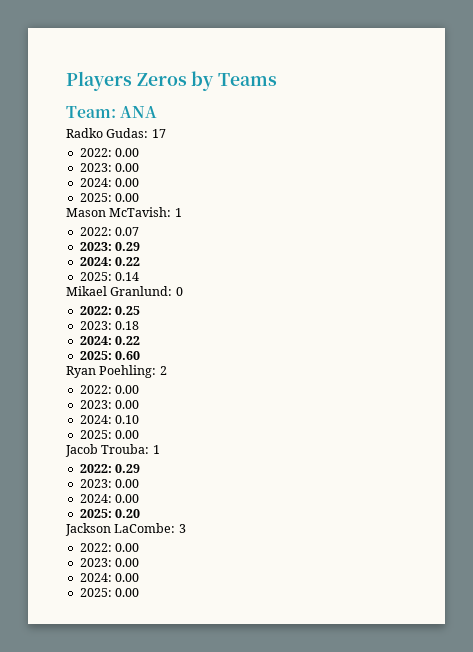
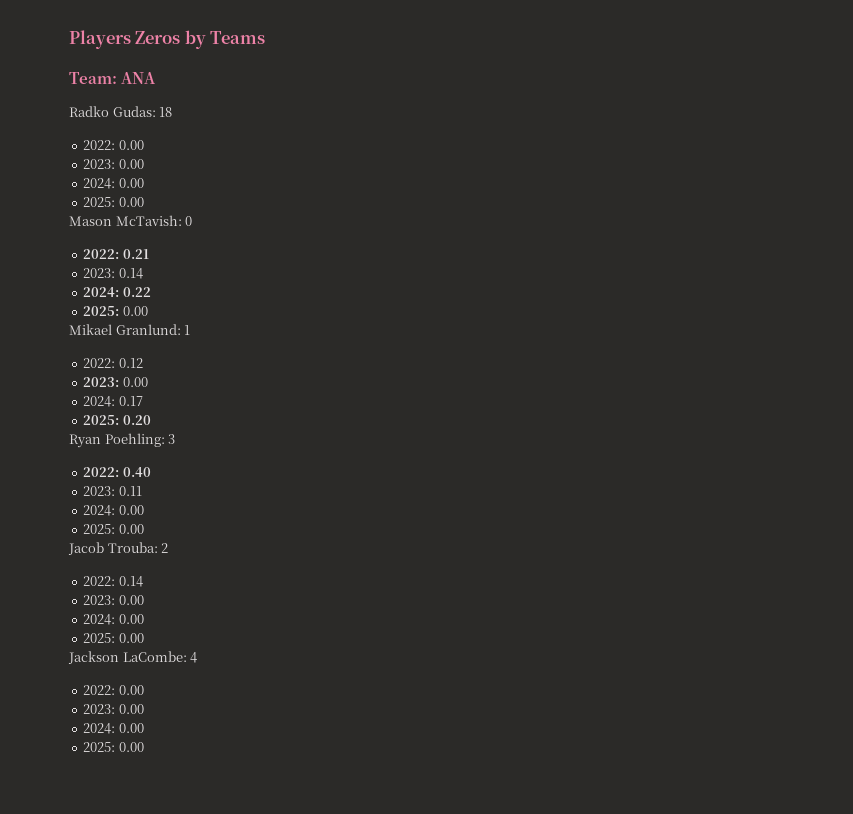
[151,129,166,138] 17 -> [159,107,173,117] 18
[174,208,182,217] [79,227,140,236] [79,242,141,251] [79,257,141,266] [79,272,140,281] 1 // 2022: 0.07 // 2023: 0.29 // 2024: 0.22 // 2025: 0.14 -> [185,216,193,226] [83,249,149,259] [83,268,143,279] [83,287,151,297] [83,306,148,316] 0 // 2022: 0.21 // 2023: 0.14 // 2024: 0.22 // 2025: 0.00
[175,287,183,296] [79,306,141,315] [79,321,140,330] [79,336,141,345] [79,351,141,360] [66,365,167,378] [79,385,140,394] [79,400,140,409] [79,415,140,424] 0 // 2022: 0.25 // 2023: 0.18 // 2024: 0.22 // 2025: 0.60 // Ryan Poehling: 2 // 2022: 0.00 // 2023: 0.00 // 2024: 0.10 -> [184,325,191,335] [83,358,143,368] [83,377,148,387] [83,396,143,407] [83,415,151,425] [69,433,176,448] [83,467,151,477] [83,486,142,496] [83,505,144,516] 1 // 2022: 0.12 // 2023: 0.00 // 2024: 0.17 // 2025: 0.20 // Ryan Poehling: 3 // 2022: 0.40 // 2023: 0.11 // 2024: 0.00
[152,445,160,454] [79,464,141,473] [79,479,140,488] [79,494,140,503] [79,509,141,518] 1 // 2022: 0.29 // 2023: 0.00 // 2024: 0.00 // 2025: 0.20 -> [161,543,169,553] [83,576,143,587] [83,595,144,605] [83,614,144,625] [83,633,144,643] 2 // 2022: 0.14 // 2023: 0.00 // 2024: 0.00 // 2025: 0.00
[178,524,186,533] 3 -> [190,652,198,663] 4

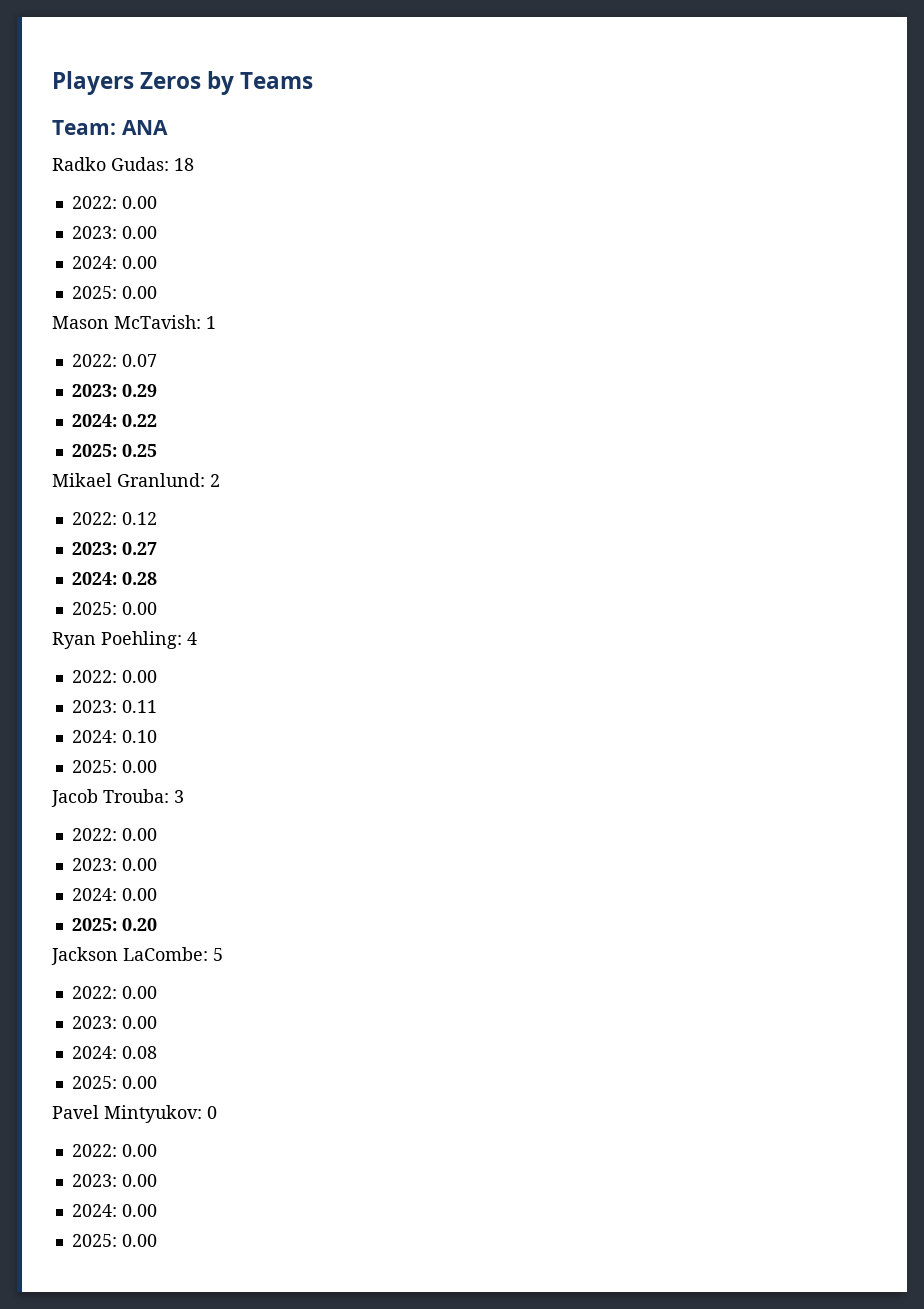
[185,216,193,226] [83,249,149,259] [83,268,143,279] 0 // 2022: 0.21 // 2023: 0.14 -> [206,316,216,329] [71,354,157,367] [71,384,157,397] 1 // 2022: 0.07 // 2023: 0.29
[122,306,148,316] 0.00 -> [121,444,157,457] 0.25
[184,325,191,335] 1 -> [210,474,220,487] 2
[122,377,148,387] [83,396,143,407] [83,415,151,425] 0.00 // 2024: 0.17 // 2025: 0.20 -> [121,542,157,555] [71,572,157,585] [71,602,157,615] 0.27 // 2024: 0.28 // 2025: 0.00
[168,434,176,444] [83,467,151,477] 3 // 2022: 0.40 -> [187,632,197,645] [71,670,157,683] 4 // 2022: 0.00
[118,505,144,515] 0.00 -> [121,730,157,743] 0.10
[161,543,169,553] [83,576,143,587] [83,595,144,605] [83,614,144,625] [83,633,144,643] 2 // 2022: 0.14 // 2023: 0.00 // 2024: 0.00 // 2025: 0.00 -> [174,790,184,803] [71,828,157,841] [71,858,157,871] [71,888,157,901] [71,918,157,931] 3 // 2022: 0.00 // 2023: 0.00 // 2024: 0.00 // 2025: 0.20
[190,652,198,663] 4 -> [213,948,223,961] [71,986,157,999] [71,1016,157,1029] [71,1046,157,1059] [71,1076,157,1089] [52,1105,217,1123] 5 // 2022: 0.00 // 2023: 0.00 // 2024: 0.08 // 2025: 0.00 // Pavel Mintyukov: 0

